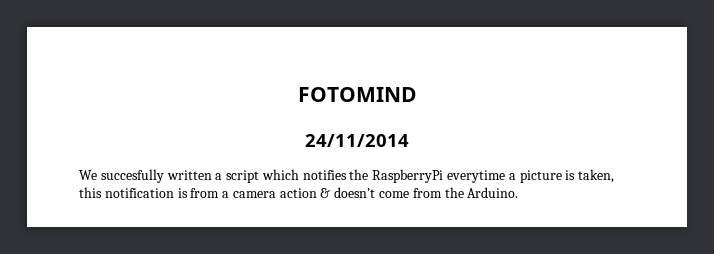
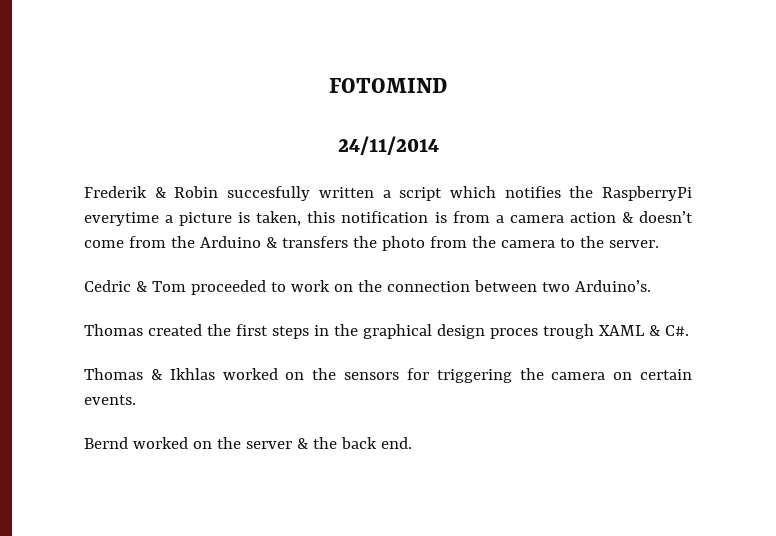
[79,170,97,180] We -> [84,186,219,198] Frederik & Robin
[467,187,519,198] Arduino. -> [199,236,659,251] [84,280,651,295] [84,324,689,339] [84,368,692,383] [84,395,136,405] [84,437,412,449] Arduino & transfers the photo from the camera to the server. // Cedric & Tom proceeded to work on the connection between two Arduino’s. // Thomas created the first steps in the graphical design proces trough XAML & C#. // Thomas & Ikhlas worked on the sensors for triggering the camera on certain events. // Bernd worked on the server & the back end.

